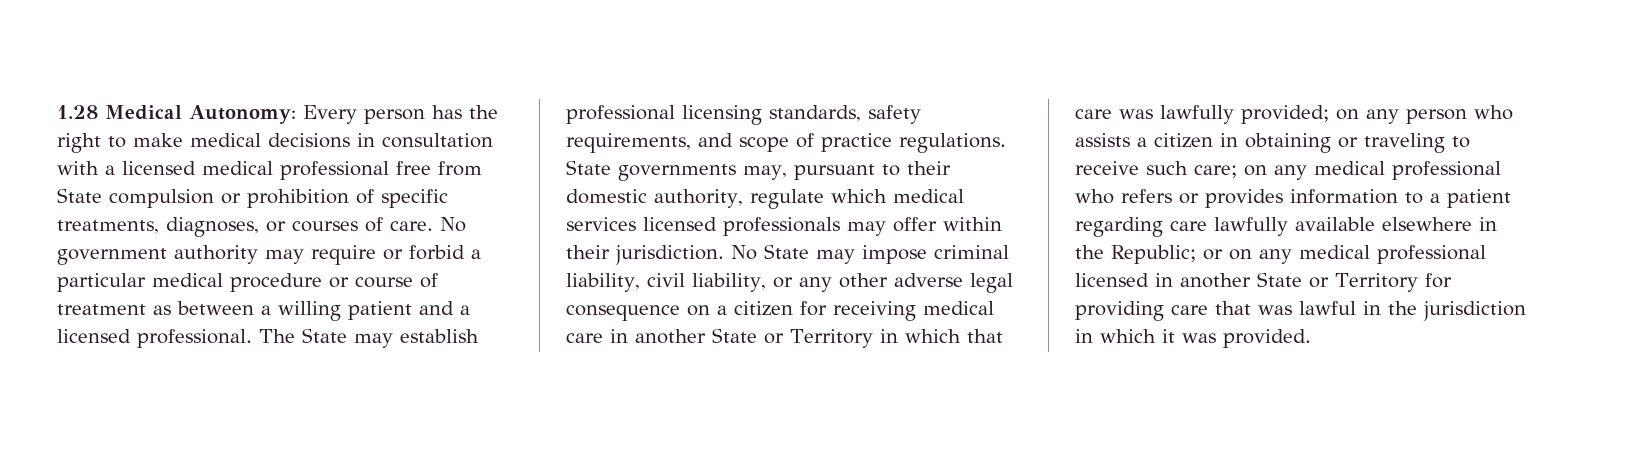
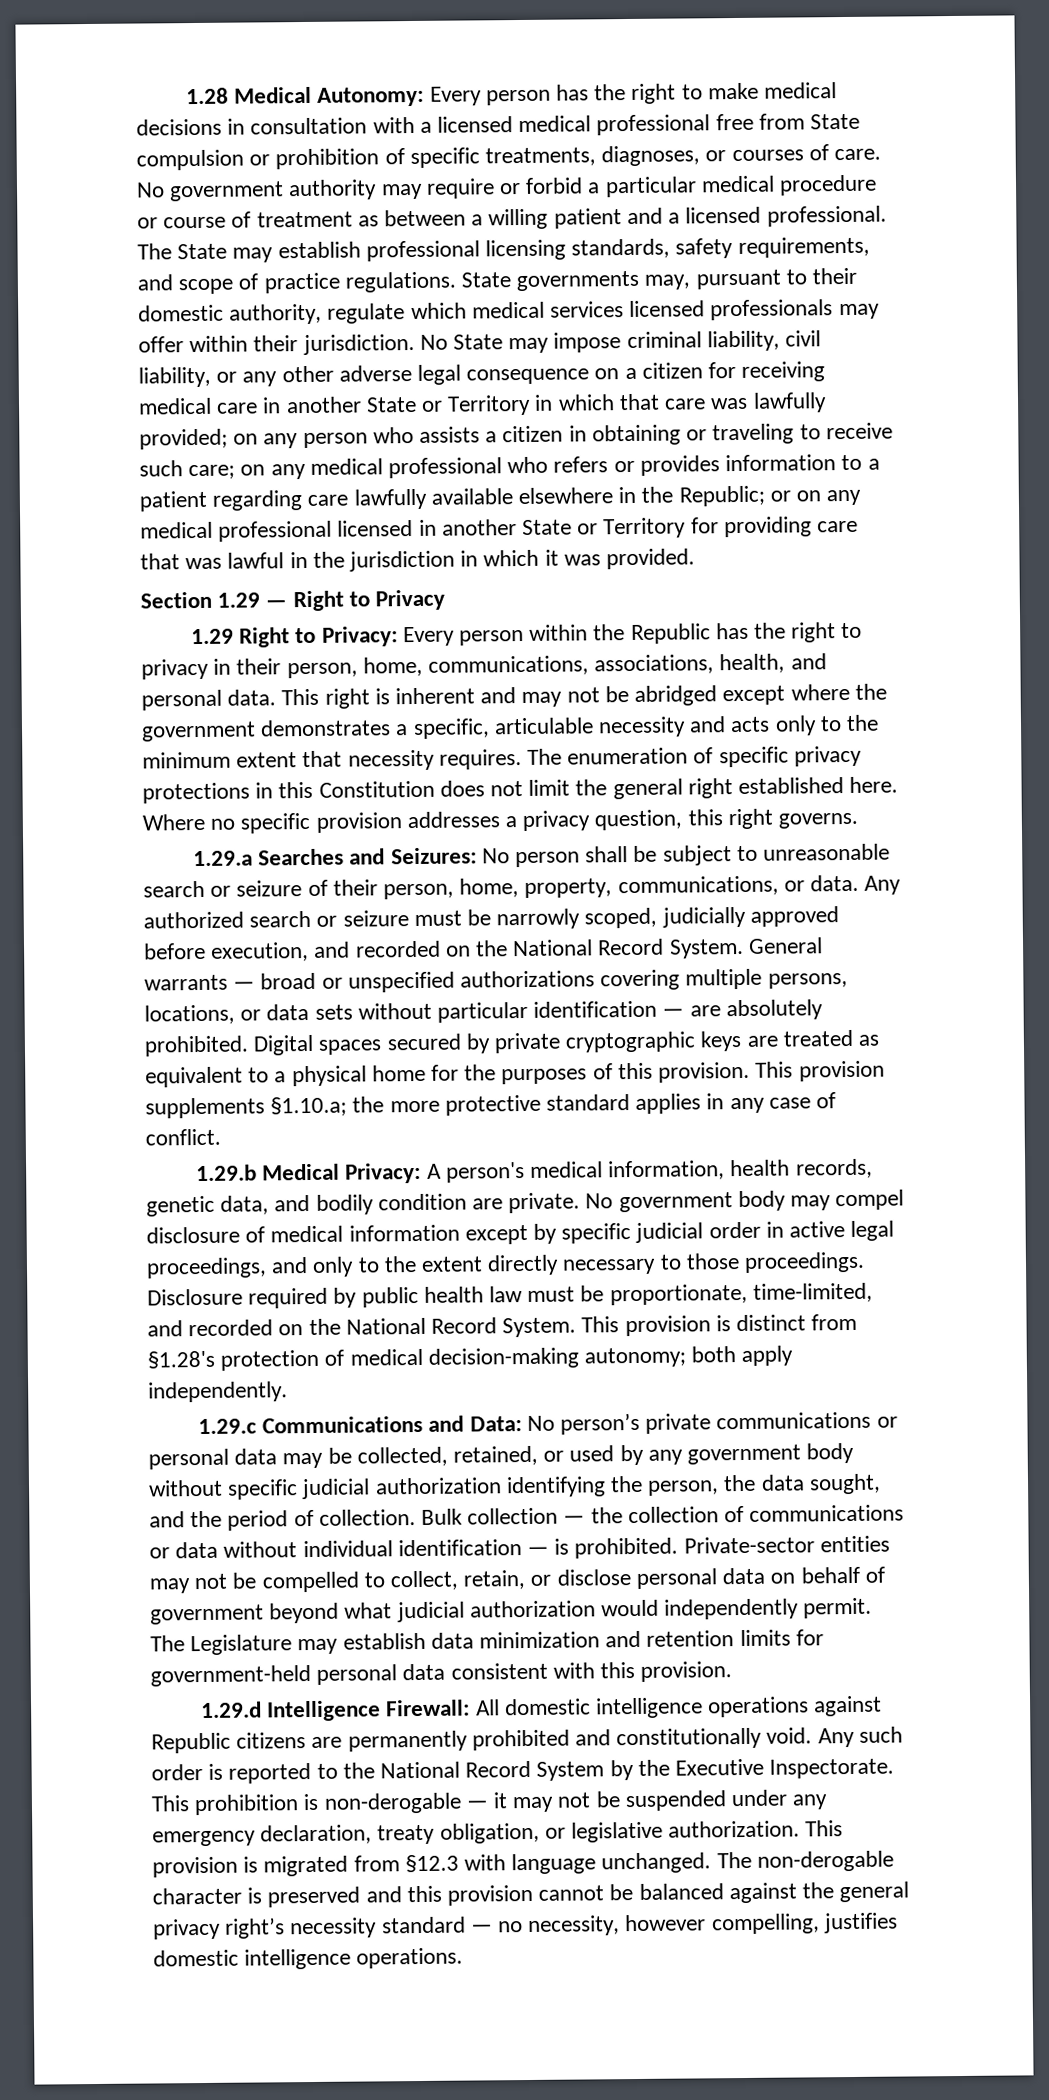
(1311, 338) none -> [140,589,446,612] [190,622,863,648] [141,653,827,680] [141,683,887,711] [141,714,880,742] [142,745,862,771] [142,776,899,804] [142,808,859,834] [192,843,891,868] [143,874,902,900] [143,906,839,930] [143,937,823,962] [144,968,848,993] [144,999,823,1025] [144,1029,880,1057] [145,1060,885,1088] [145,1092,837,1119] [145,1128,221,1146] [195,1158,873,1184] [146,1189,905,1217] [146,1220,895,1245] [146,1251,866,1279] [147,1282,873,1309] [147,1313,858,1338] [147,1345,794,1371] [148,1381,288,1403] [197,1411,898,1435] [148,1442,855,1470] [148,1473,881,1500] [149,1504,905,1531] [149,1535,890,1559] [149,1566,885,1594] [150,1597,873,1625] [150,1629,824,1656] [150,1661,733,1687] [200,1695,883,1722] [151,1726,903,1754] [151,1758,895,1784] [151,1789,829,1816] [152,1820,844,1847] [152,1850,894,1878] [152,1881,910,1908] [153,1912,898,1940] [153,1947,464,1970] // Section 1.29 — Right to Privacy // 1.29 Right to Privacy: Every person within the Republic has the right to privacy in their person, home, communications, associations, health, and personal data. This right is inherent and may not be abridged except where the government demonstrates a specific, articulable necessity and acts only to the minimum extent that necessity requires. The enumeration of specific privacy protections in this Constitution does not limit the general right established here. Where no specific provision addresses a privacy question, this right governs. // 1.29.a Searches and Seizures: No person shall be subject to unreasonable search or seizure of their person, home, property, communications, or data. Any authorized search or seizure must be narrowly scoped, judicially approved before execution, and recorded on the National Record System. General warrants — broad or unspecified authorizations covering multiple persons, locations, or data sets without particular identification — are absolutely prohibited. Digital spaces secured by private cryptographic keys are treated as equivalent to a physical home for the purposes of this provision. This provision supplements §1.10.a; the more protective standard applies in any case of conflict. // 1.29.b Medical Privacy: A person's medical information, health records, genetic data, and bodily condition are private. No government body may compel disclosure of medical information except by specific judicial order in active legal proceedings, and only to the extent directly necessary to those proceedings. Disclosure required by public health law must be proportionate, time-limited, and recorded on the National Record System. This provision is distinct from §1.28's protection of medical decision-making autonomy; both apply independently. // 1.29.c Communications and Data: No person’s private communications or personal data may be collected, retained, or used by any government body without specific judicial authorization identifying the person, the data sought, and the period of collection. Bulk collection — the collection of communications or data without individual identification — is prohibited. Private-sector entities may not be compelled to collect, retain, or disclose personal data on behalf of government beyond what judicial authorization would independently permit. The Legislature may establish data minimization and retention limits for government-held personal data consistent with this provision. // 1.29.d Intelligence Firewall: All domestic intelligence operations against Republic citizens are permanently prohibited and constitutionally void. Any such order is reported to the National Record System by the Executive Inspectorate. This prohibition is non-derogable — it may not be suspended under any emergency declaration, treaty obligation, or legislative authorization. This provision is migrated from §12.3 with language unchanged. The non-derogable character is preserved and this provision cannot be balanced against the general privacy right’s necessity standard — no necessity, however compelling, justifies domestic intelligence operations.

